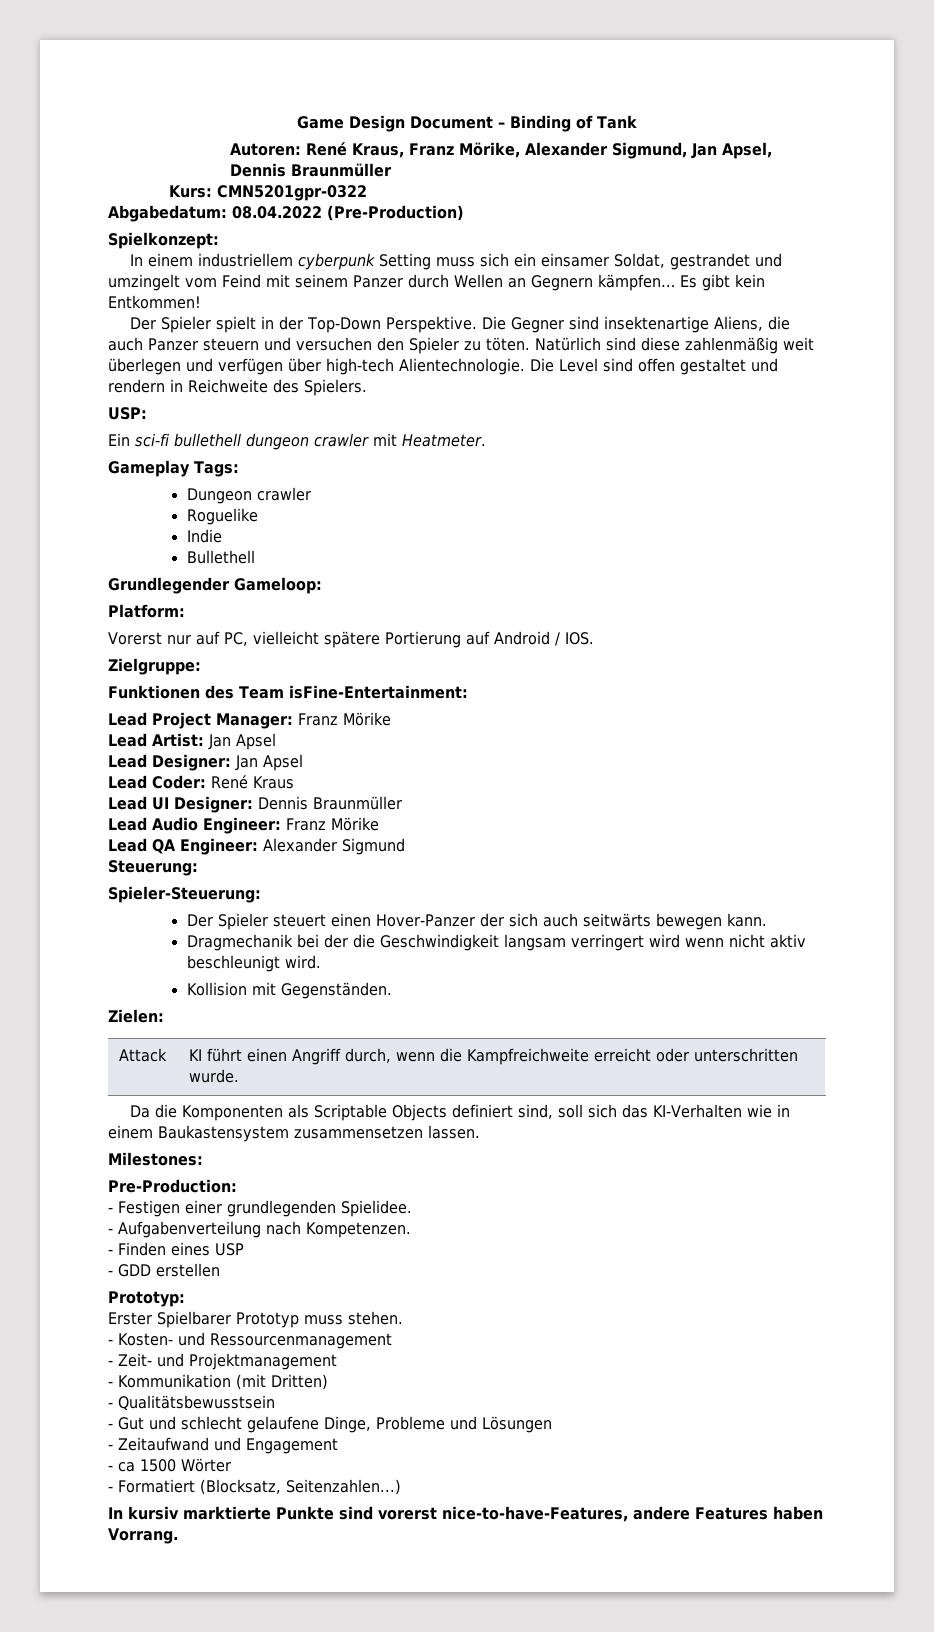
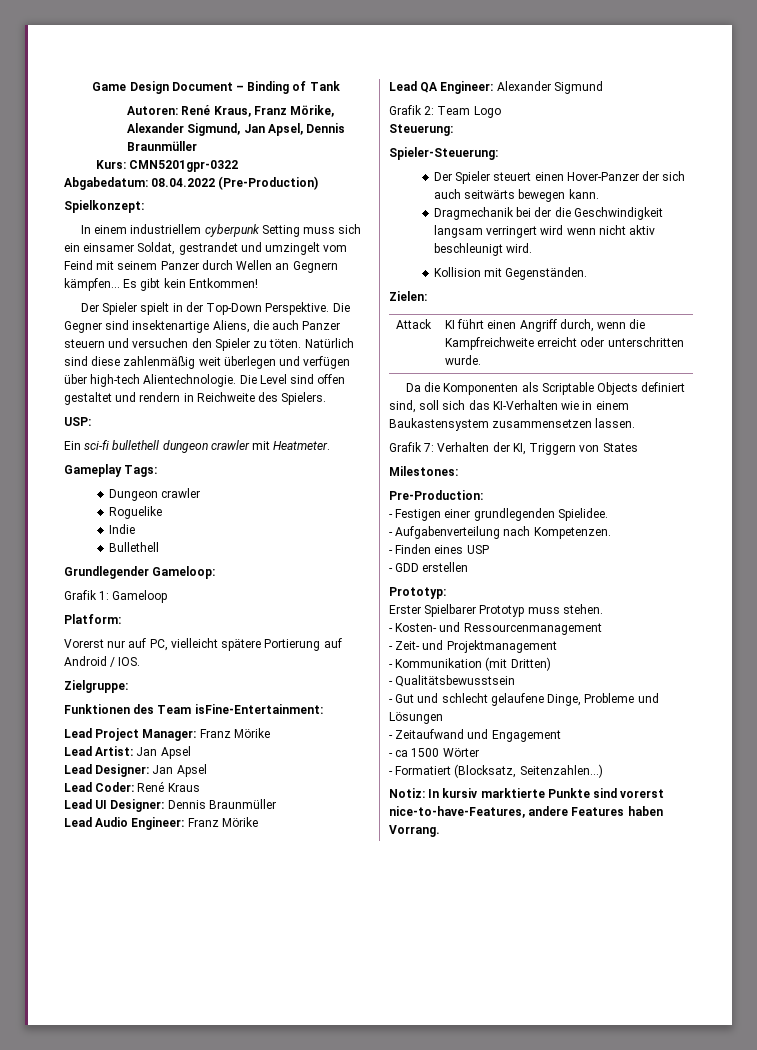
(322, 585) none -> [64,590,168,603] // Grafik 1: Gameloop
(405, 846) none -> [389,105,501,118] // Grafik 2: Team Logo
(480, 1132) none -> [389,442,638,455] // Grafik 7: Verhalten der KI, Triggern von States
(401, 1487) none -> [389,788,425,798] Notiz:

